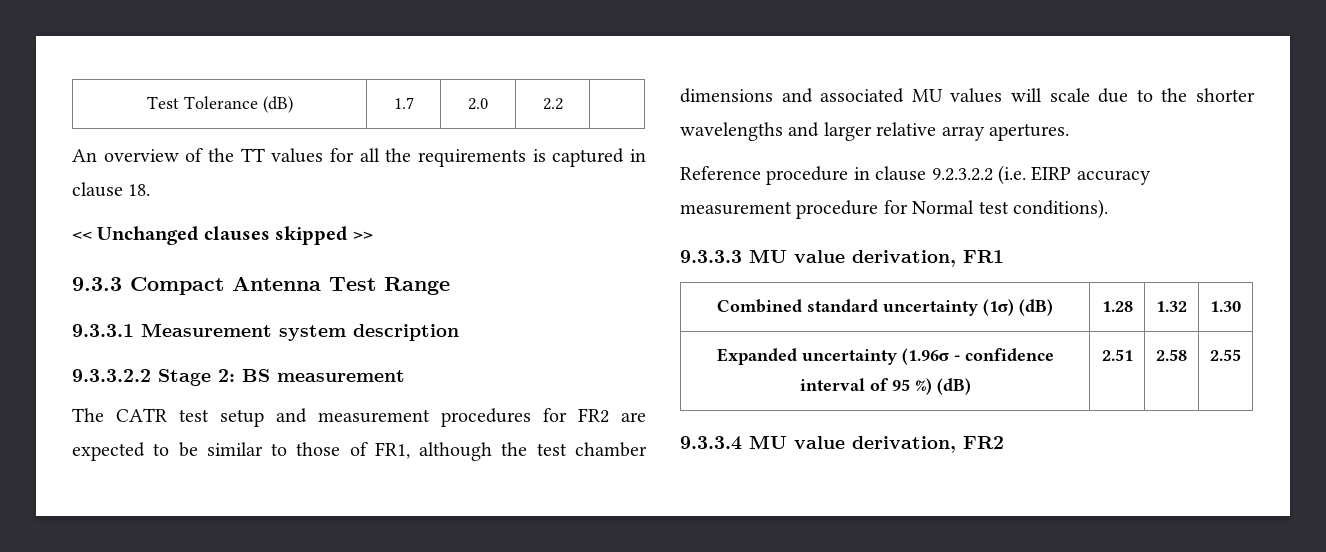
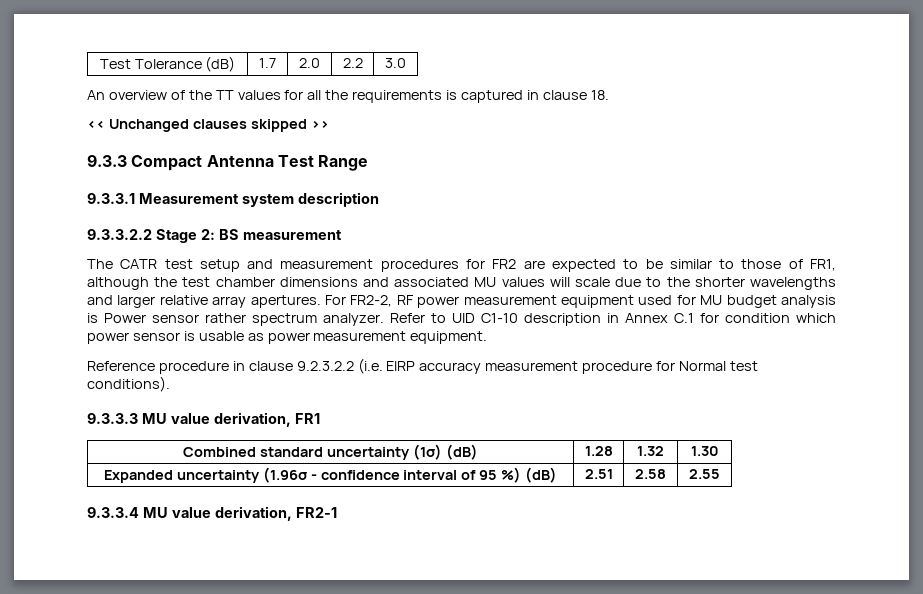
(563, 104) none -> [385,58,406,68] 3.0
(1069, 132) none -> [325,295,836,308] [87,313,836,326] [87,331,488,344] For FR2-2, RF power measurement equipment used for MU budget analysis is Power sensor rather spectrum analyzer. Refer to UID C1-10 description in Annex C.1 for condition which power sensor is usable as power measurement equipment.
[963,436,1004,449] FR2 -> [295,507,337,518] FR2-1

